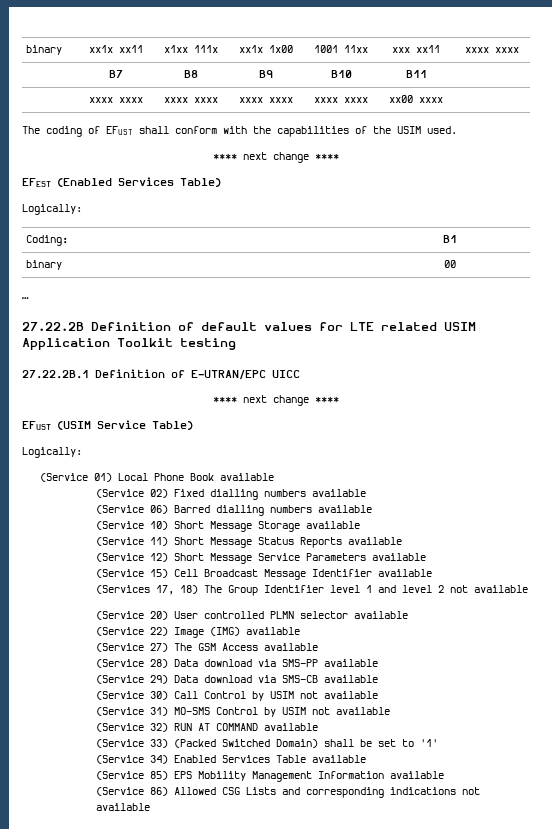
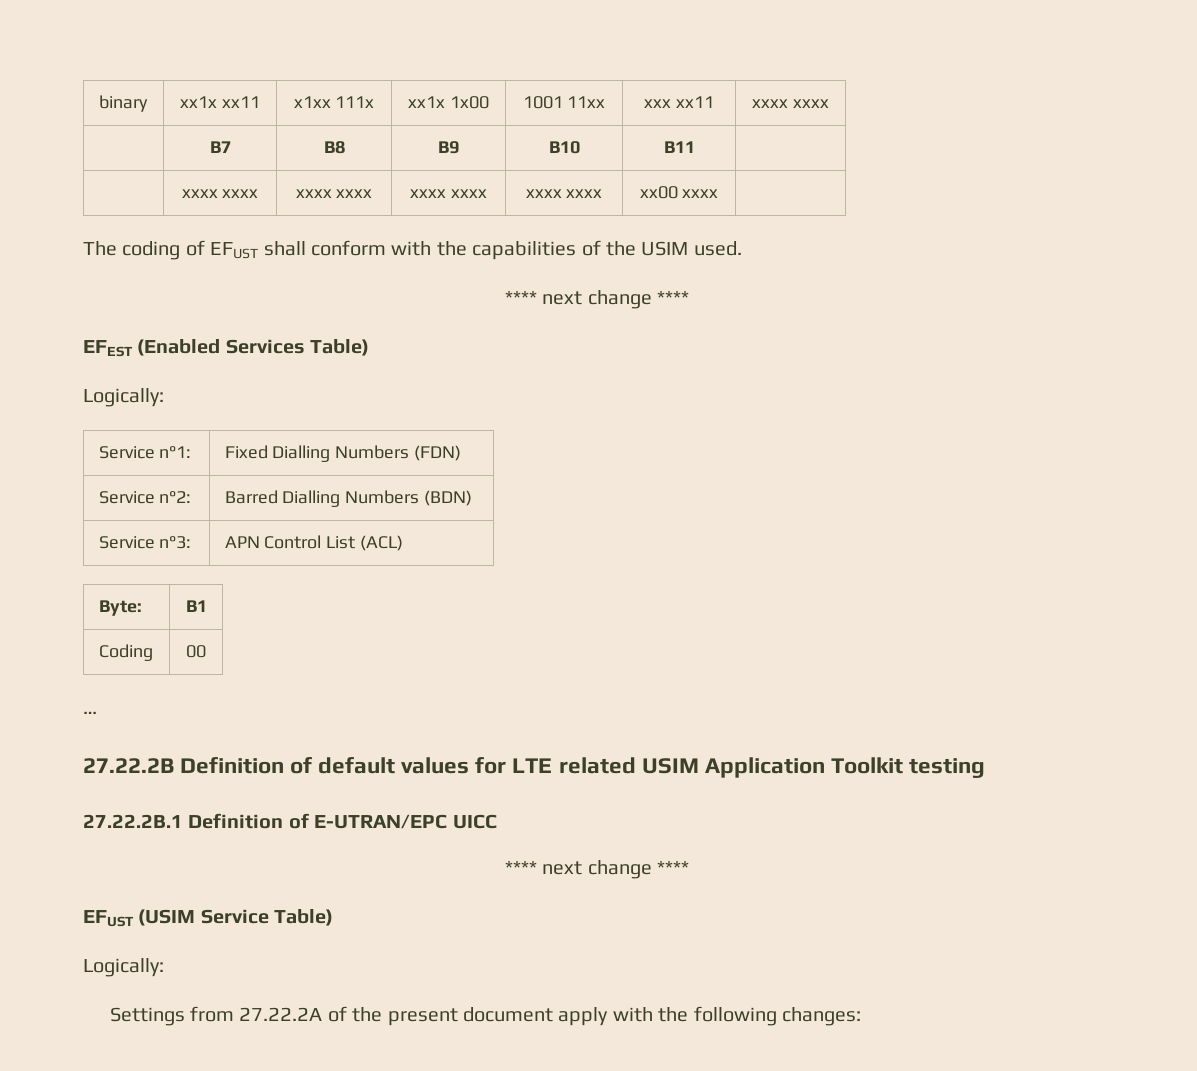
[26,235,69,246] Coding: -> [98,446,192,459] [224,445,462,462] [98,491,192,504] [224,490,473,507] [98,536,192,549] [224,535,404,551] [98,600,142,616] Service n°1: | Fixed Dialling Numbers (FDN) // Service n°2: | Barred Dialling Numbers (BDN) // Service n°3: | APN Control List (ACL) // Byte:
[26,260,63,270] binary -> [98,644,153,661] Coding
[40,473,275,482] [95,489,366,500] [95,505,372,516] [95,521,360,532] [95,537,402,548] [95,553,426,564] [95,569,432,580] [95,585,528,596] [95,611,408,620] [95,627,300,638] [95,643,318,652] [95,659,378,668] [95,675,378,684] [95,691,378,701] [95,707,390,717] [95,723,318,732] [95,739,438,748] [95,755,366,764] [95,771,444,782] [95,787,480,798] [95,803,150,811] (Service 01) Local Phone Book available // (Service 02) Fixed dialling numbers available // (Service 06) Barred dialling numbers available // (Service 10) Short Message Storage available // (Service 11) Short Message Status Reports available // (Service 12) Short Message Service Parameters available // (Service 15) Cell Broadcast Message Identifier available // (Services 17, 18) The Group Identifier level 1 and level 2 not available // (Service 20) User controlled PLMN selector available // (Service 22) Image (IMG) available // (Service 27) The GSM Access available // (Service 28) Data download via SMS-PP available // (Service 29) Data download via SMS-CB available // (Service 30) Call Control by USIM not available // (Service 31) MO-SMS Control by USIM not available // (Service 32) RUN AT COMMAND available // (Service 33) (Packed Switched Domain) shall be set to '1' // (Service 34) Enabled Services Table available // (Service 85) EPS Mobility Management Information available // (Service 86) Allowed CSG Lists and corresponding indications not available -> [109,1006,861,1026] Settings from 27.22.2A of the present document apply with the following changes:

